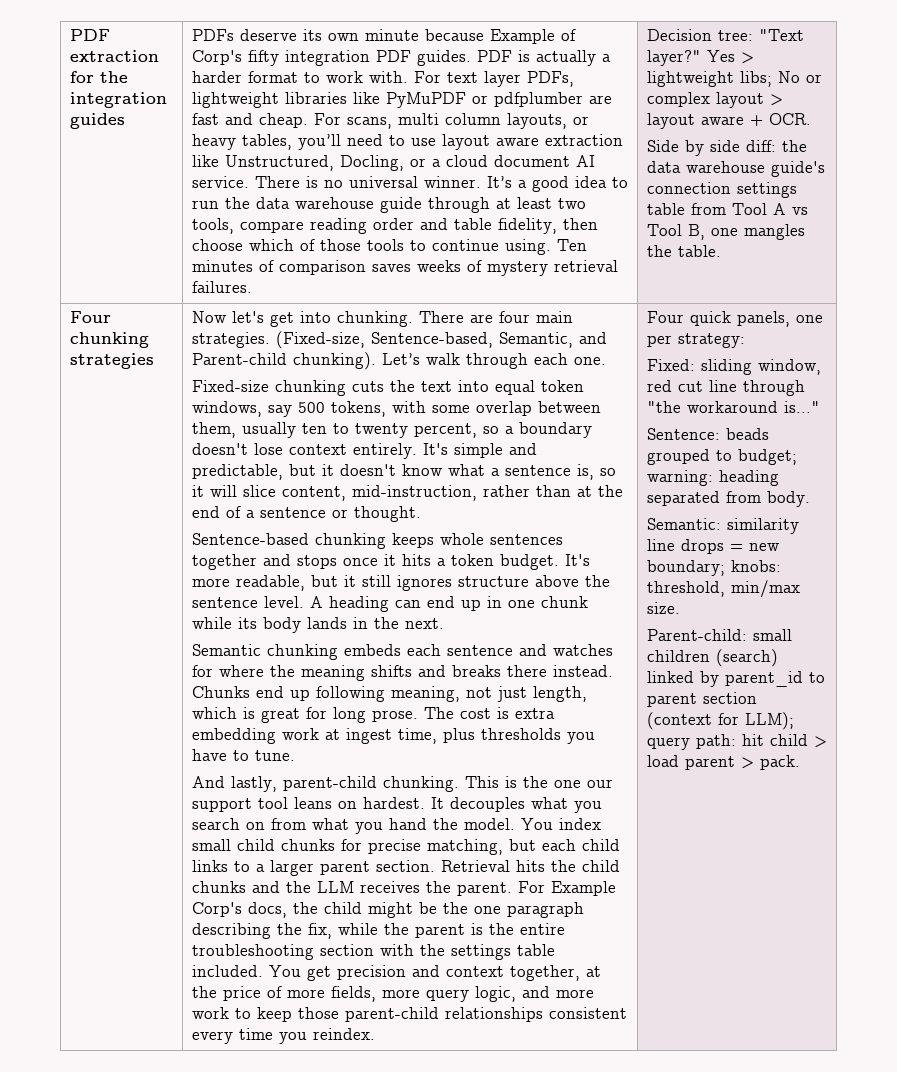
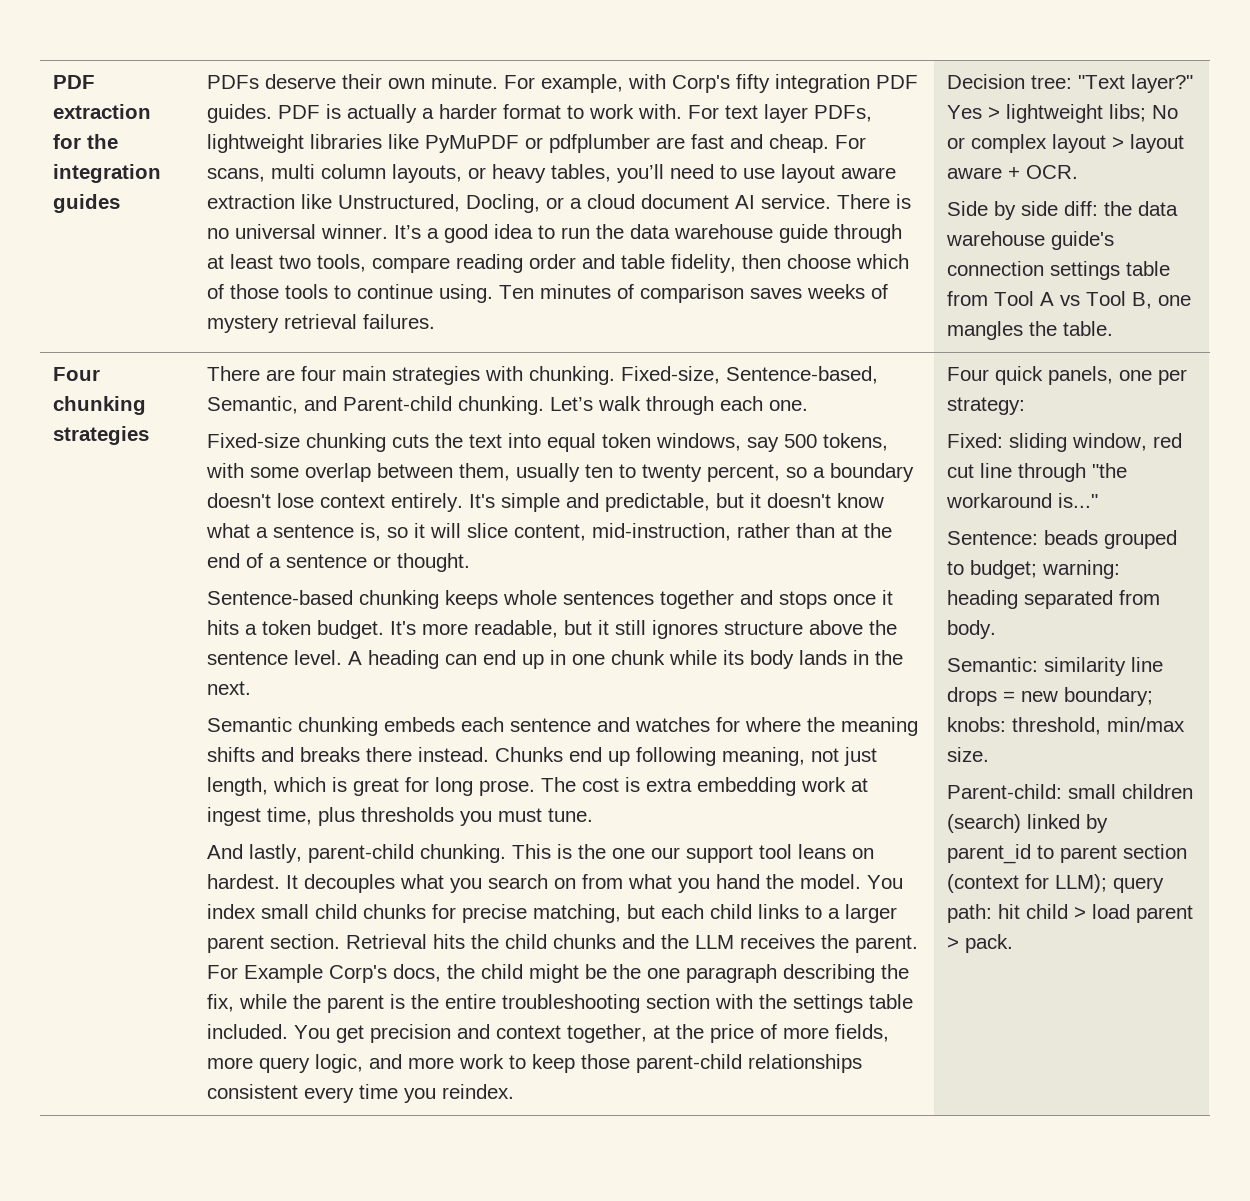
[302,29,576,44] its own minute because Example of -> [342,74,667,93] their own minute. For example, with
[191,311,573,327] [191,331,365,349] Now let's get into chunking. There are four main strategies. (Fixed-size, -> [207,366,721,385] There are four main strategies with chunking. Fixed-size,
[292,352,376,370] chunking). -> [458,396,545,415] chunking.
[191,749,249,761] have to -> [498,808,543,822] must

